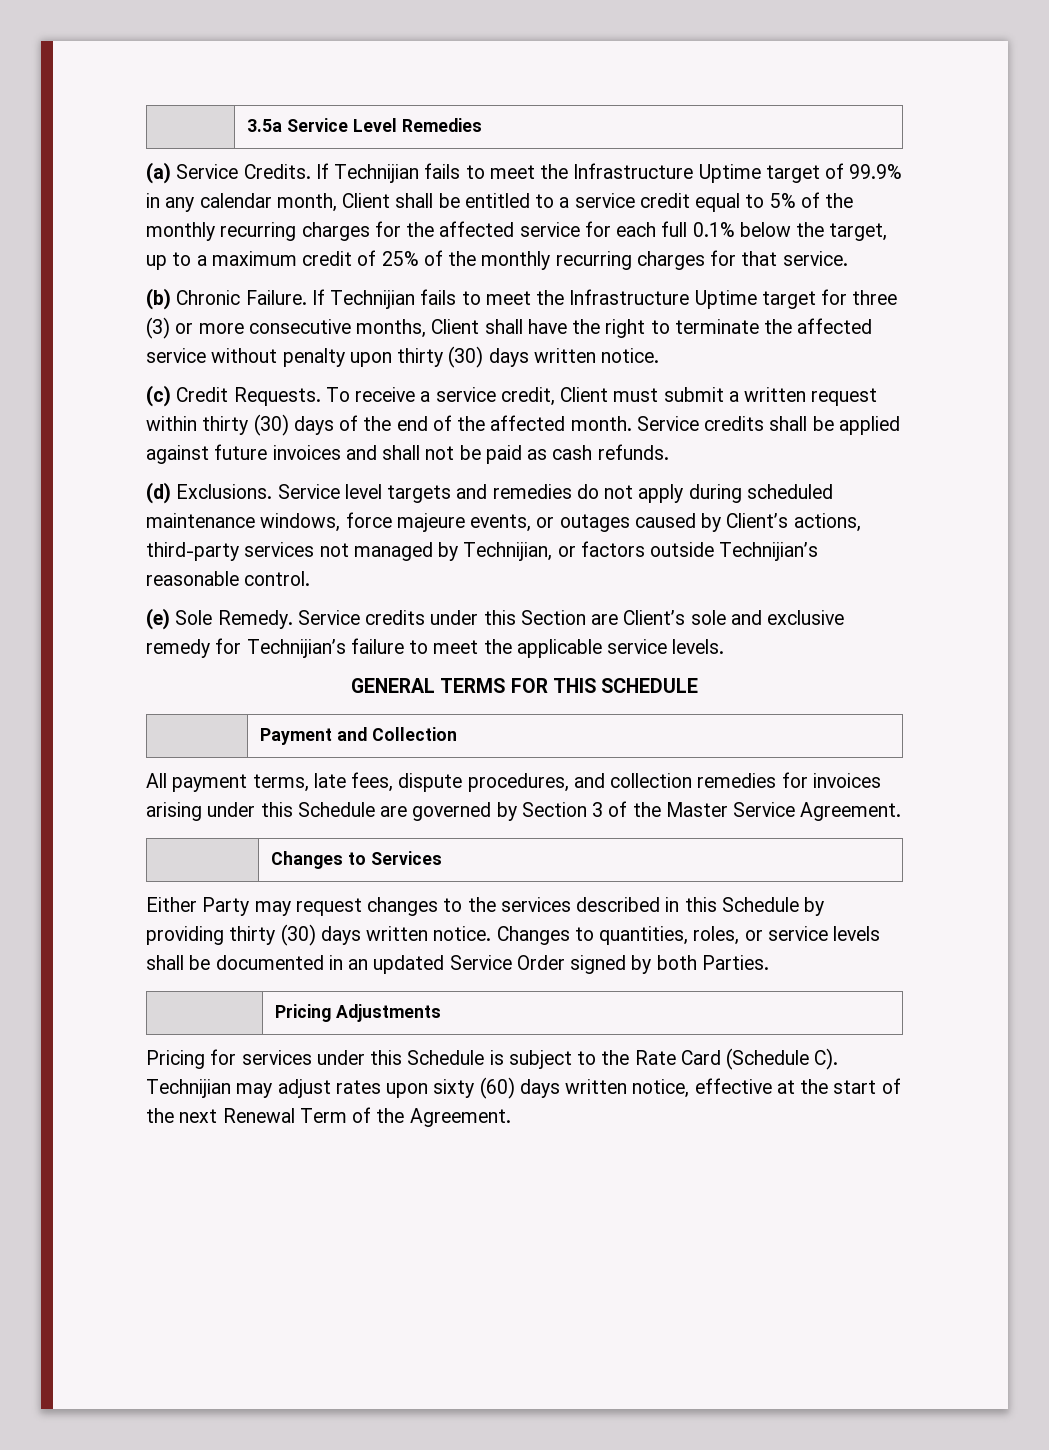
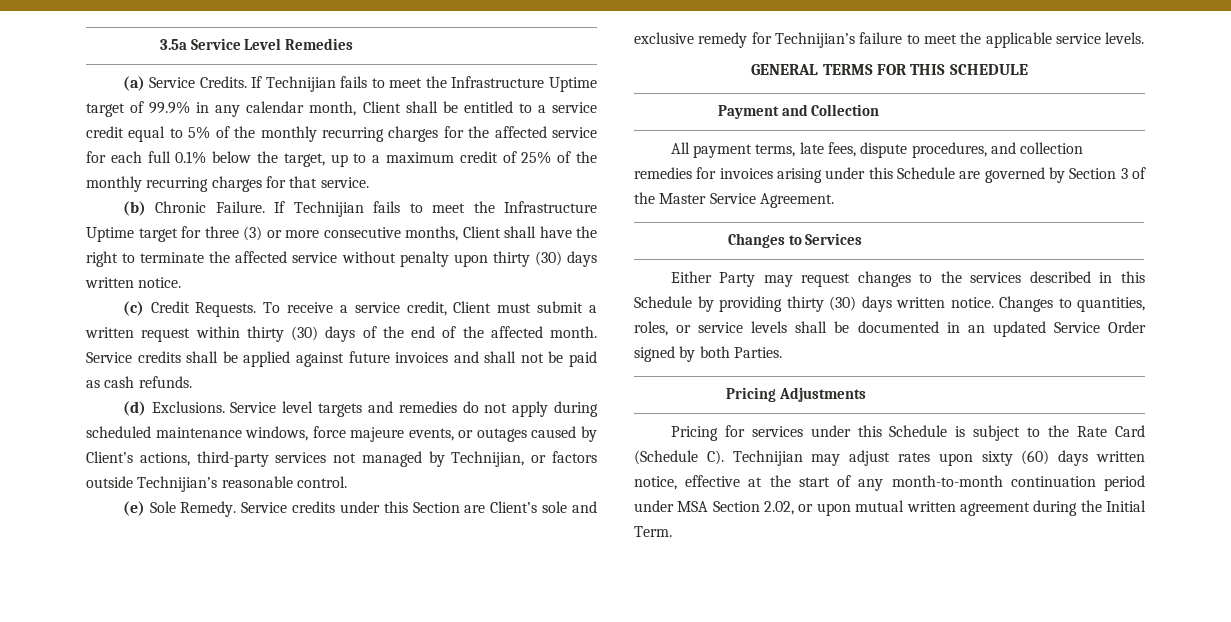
[146,1107,511,1127] the next Renewal Term of the Agreement. -> [858,475,1145,491] [634,500,1146,516] [634,526,672,537] any month-to-month continuation period under MSA Section 2.02, or upon mutual written agreement during the Initial Term.

